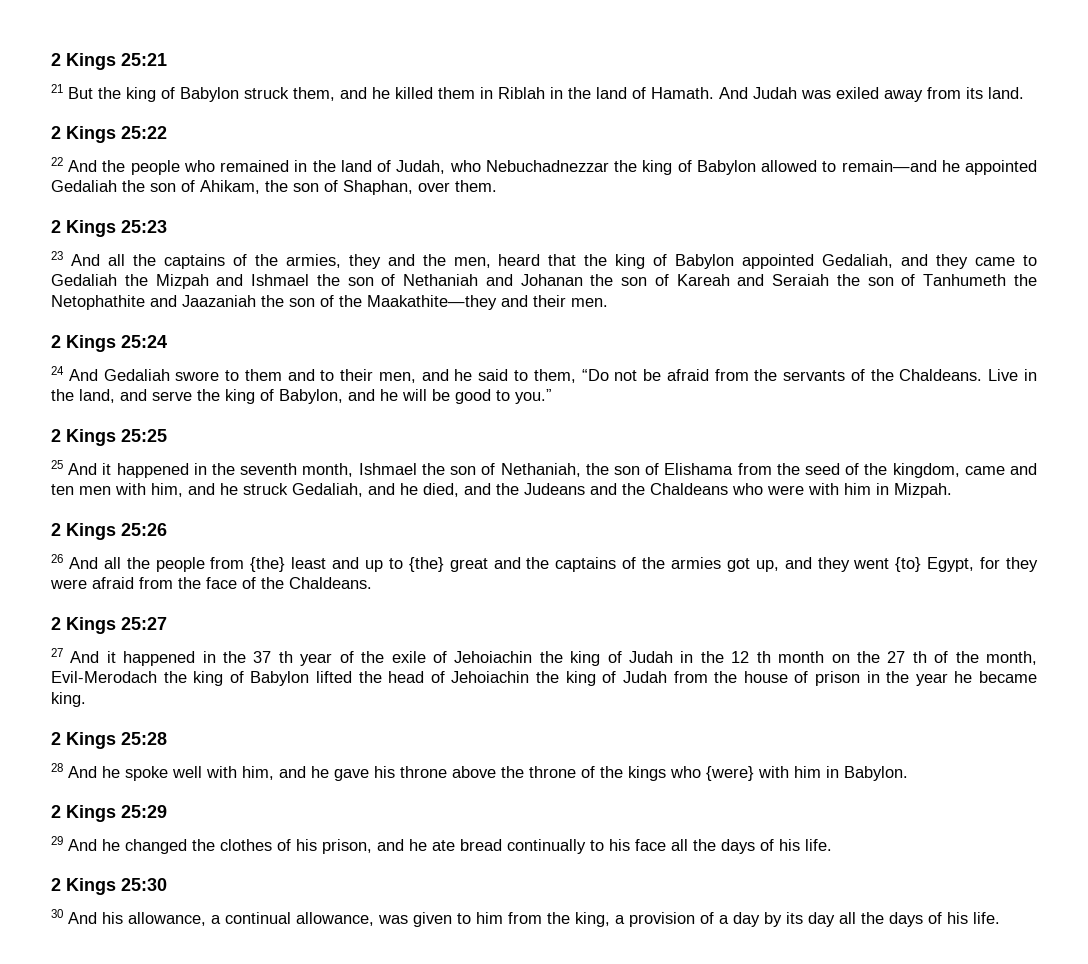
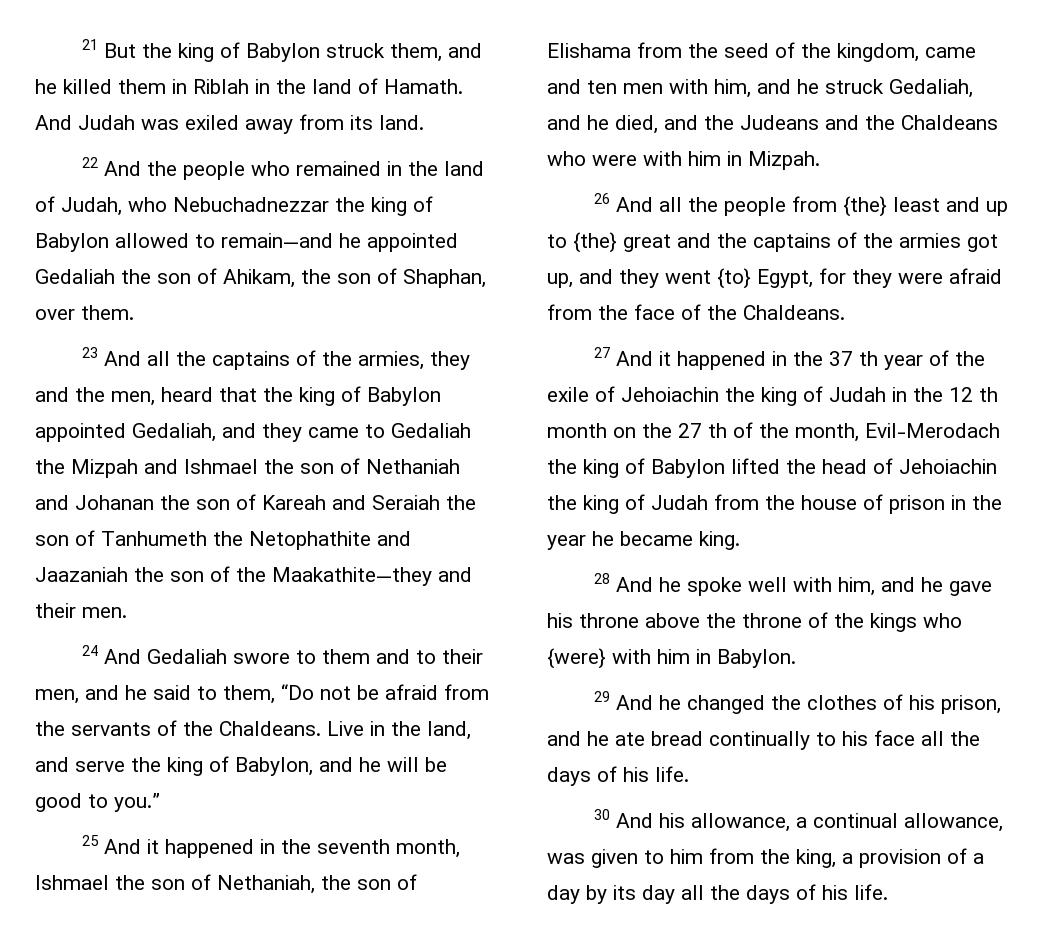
[51,53,167,70] 2 Kings 25:21 // -> (82, 44) none
[51,126,167,143] // 2 Kings 25:22 -> (424, 122) none
[51,220,167,237] // 2 Kings 25:23 -> (134, 312) none
[51,335,167,352] // 2 Kings 25:24 -> (127, 612) none
[51,429,167,446] // 2 Kings 25:25 -> (160, 802) none
[51,523,167,540] // 2 Kings 25:26 -> (820, 160) none
[51,617,167,634] // 2 Kings 25:27 -> (845, 312) none
[51,732,167,749] // 2 Kings 25:28 -> (740, 540) none
[51,805,167,822] // 2 Kings 25:29 -> (796, 658) none
[51,878,167,895] // 2 Kings 25:30 -> (689, 774) none

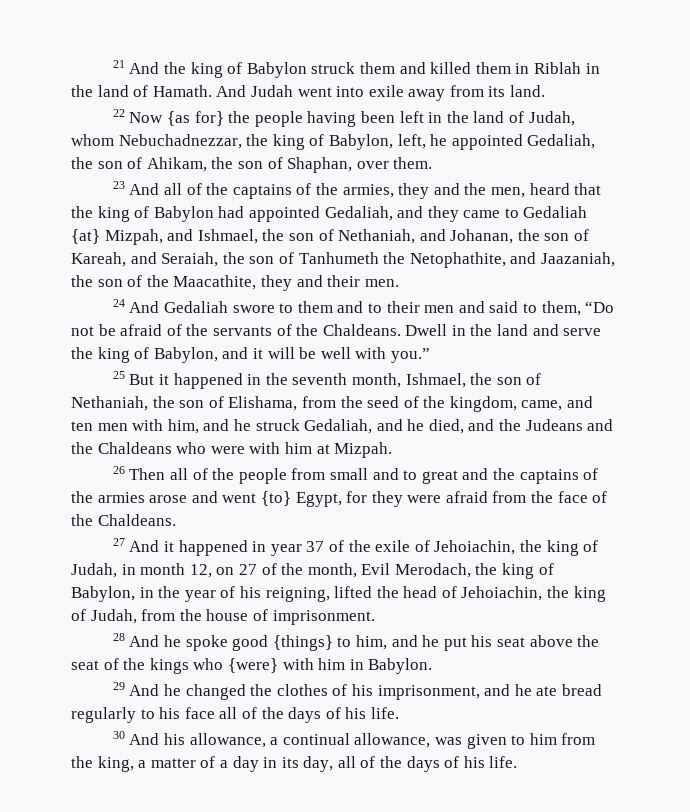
[104,43,137,58] But -> [129,62,160,74] And
[390,43,483,62] [35,79,57,94] them, and he -> [360,62,426,74] them and
[141,115,239,130] was exiled -> [297,85,404,97] went into exile
[104,161,382,180] And the people who remained -> [129,111,424,127] Now {as for} the people having been left
[128,196,433,216] [35,233,333,252] who Nebuchadnezzar the king of Babylon allowed to remain—and -> [71,134,426,150] whom Nebuchadnezzar, the king of Babylon, left,
[35,269,115,284] Gedaliah -> [527,134,596,149] Gedaliah,
(171, 358) none -> [186,183,202,195] of
(441, 396) none -> [218,206,245,218] had
[35,458,460,478] [35,494,440,510] the Mizpah and Ishmael the son of Nethaniah and Johanan the son of Kareah and Seraiah -> [71,229,590,245] [71,252,219,267] {at} Mizpah, and Ishmael, the son of Nethaniah, and Johanan, the son of Kareah, and Seraiah,
[249,531,411,550] [35,567,128,582] Netophathite and Jaazaniah -> [409,252,615,268] Netophathite, and Jaazaniah,
[272,567,432,586] Maakathite—they -> [173,275,292,291] Maacathite, they
[35,685,147,704] men, and he -> [424,301,485,313] men and
[444,684,489,700] from -> [166,324,182,336] of
[327,721,471,740] Live in the land, -> [405,324,529,336] Dwell in the land
[359,757,381,772] he -> [252,348,263,359] it
[35,793,108,812] good to -> [320,347,387,359] well with
[104,839,142,854] And -> [129,374,155,385] But
[35,875,109,890] Ishmael -> [405,373,466,388] Ishmael,
[547,43,631,58] Elishama -> [228,396,298,411] Elishama,
[925,47,976,58] came -> [521,400,563,411] came,
[727,151,742,166] in -> [316,444,330,454] at
[616,196,1009,217] [547,232,617,253] And all the people from {the} least and up to {the} -> [129,468,418,484] Then all of the people from small and to
[967,234,998,252] [547,269,659,288] got up, and they -> [149,491,218,503] arose and
[793,351,924,370] the 37 th year -> [270,541,325,556] year 37
[621,386,998,406] [547,423,727,438] Jehoiachin the king of Judah in the 12 th month on the 27 th -> [434,540,599,556] [71,563,257,578] Jehoiachin, the king of Judah, in month 12, on 27
[865,423,1000,438] [547,458,725,478] Evil-Merodach the king of Babylon -> [361,563,554,579] [71,586,330,602] Evil Merodach, the king of Babylon, in the year of his reigning,
[899,459,997,474] [547,494,708,514] Jehoiachin the king of Judah -> [461,586,606,602] [71,609,137,624] Jehoiachin, the king of Judah,
[889,495,1002,514] [547,531,740,550] [594,573,993,596] [547,613,639,628] prison in the year he became king. // 28 And he spoke well with him, and he gave his throne -> [272,610,375,625] [112,633,525,651] imprisonment. // 28 And he spoke good {things} to him, and he put his seat
[742,613,802,628] throne -> [71,660,99,670] seat
[941,695,1002,714] prison, -> [377,685,480,700] imprisonment,
[709,731,810,750] continually -> [71,707,136,723] regularly
(944, 738) none -> [241,707,257,719] of
[859,849,941,868] provision -> [150,758,196,768] matter
[586,885,704,904] by its day all -> [263,756,376,772] in its day, all of

